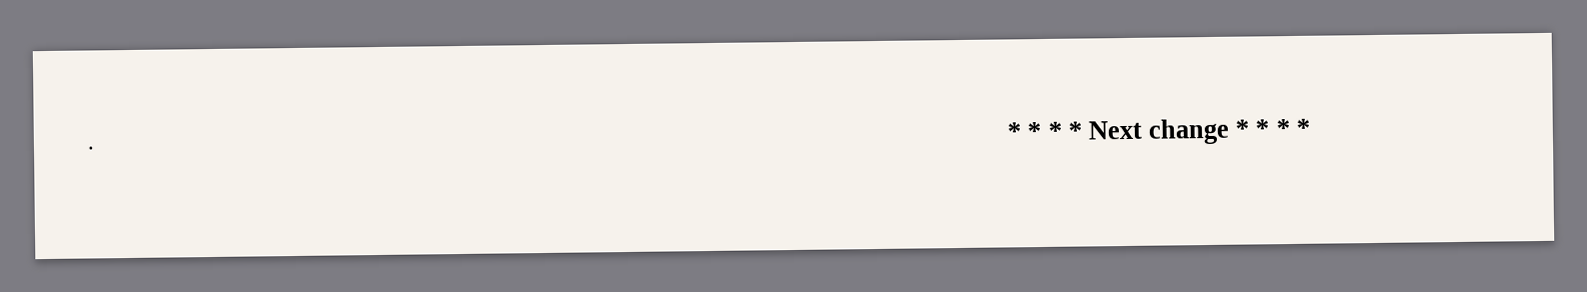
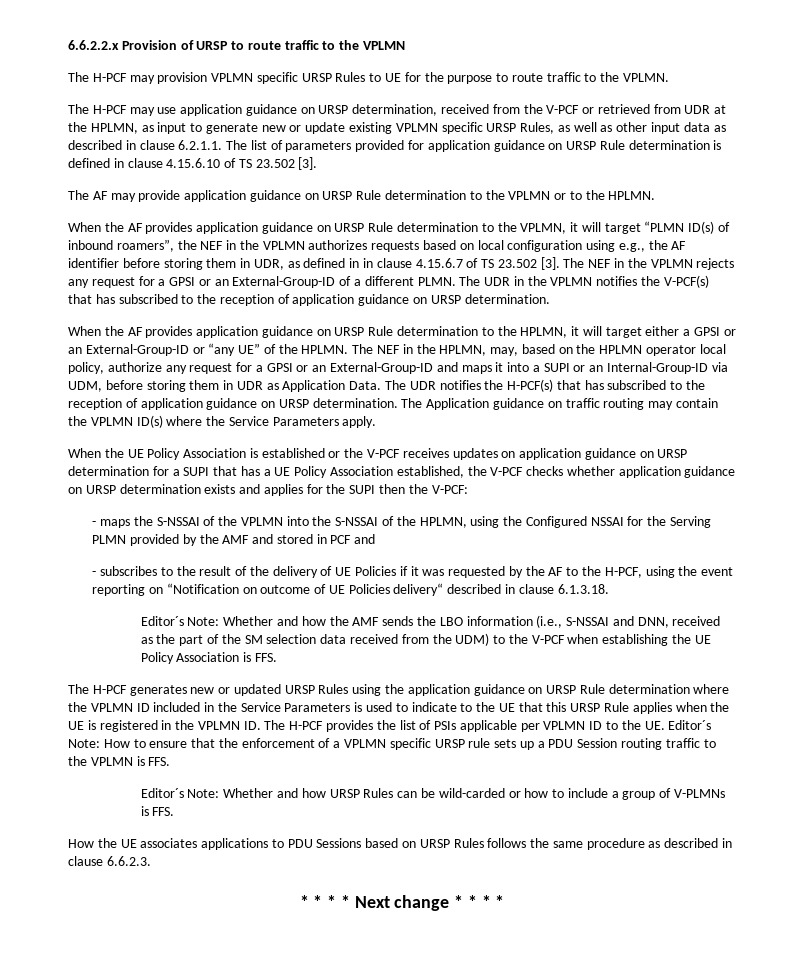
[87,146,94,150] . -> [68,40,406,50] [68,72,670,84] [68,104,727,116] [68,122,726,134] [68,140,722,152] [68,157,318,170] [68,190,656,202] [68,221,731,234] [68,239,687,252] [68,257,735,270] [68,275,709,288] [68,294,550,306] [68,326,736,338] [68,343,726,356] [68,362,728,374] [68,379,706,392] [68,398,718,410] [68,415,377,428] [68,448,688,460] [68,466,736,478] [68,484,468,496] [92,516,712,528] [92,534,376,546] [92,566,734,578] [92,583,609,596] [140,615,721,628] [140,633,711,646] [140,652,278,664] [68,684,730,696] [68,702,730,714] [68,720,712,732] [68,738,716,750] [68,756,171,766] [140,788,725,800] [140,806,175,816] [68,838,733,850] [68,856,151,866] 6.6.2.2.x Provision of URSP to route traffic to the VPLMN // The H-PCF may provision VPLMN specific URSP Rules to UE for the purpose to route traffic to the VPLMN. // The H-PCF may use application guidance on URSP determination, received from the V-PCF or retrieved from UDR at the HPLMN, as input to generate new or update existing VPLMN specific URSP Rules, as well as other input data as described in clause 6.2.1.1. The list of parameters provided for application guidance on URSP Rule determination is defined in clause 4.15.6.10 of TS 23.502 [3]. // The AF may provide application guidance on URSP Rule determination to the VPLMN or to the HPLMN. // When the AF provides application guidance on URSP Rule determination to the VPLMN, it will target “PLMN ID(s) of inbound roamers”, the NEF in the VPLMN authorizes requests based on local configuration using e.g., the AF identifier before storing them in UDR, as defined in in clause 4.15.6.7 of TS 23.502 [3]. The NEF in the VPLMN rejects any request for a GPSI or an External-Group-ID of a different PLMN. The UDR in the VPLMN notifies the V-PCF(s) that has subscribed to the reception of application guidance on URSP determination. // When the AF provides application guidance on URSP Rule determination to the HPLMN, it will target either a GPSI or an External-Group-ID or “any UE” of the HPLMN. The NEF in the HPLMN, may, based on the HPLMN operator local policy, authorize any request for a GPSI or an External-Group-ID and maps it into a SUPI or an Internal-Group-ID via UDM, before storing them in UDR as Application Data. The UDR notifies the H-PCF(s) that has subscribed to the reception of application guidance on URSP determination. The Application guidance on traffic routing may contain the VPLMN ID(s) where the Service Parameters apply. // When the UE Policy Association is established or the V-PCF receives updates on application guidance on URSP determination for a SUPI that has a UE Policy Association established, the V-PCF checks whether application guidance on URSP determination exists and applies for the SUPI then the V-PCF: // - maps the S-NSSAI of the VPLMN into the S-NSSAI of the HPLMN, using the Configured NSSAI for the Serving PLMN provided by the AMF and stored in PCF and // - subscribes to the result of the delivery of UE Policies if it was requested by the AF to the H-PCF, using the event reporting on “Notification on outcome of UE Policies delivery“ described in clause 6.1.3.18. // Editor´s Note: Whether and how the AMF sends the LBO information (i.e., S-NSSAI and DNN, received as the part of the SM selection data received from the UDM) to the V-PCF when establishing the UE Policy Association is FFS. // The H-PCF generates new or updated URSP Rules using the application guidance on URSP Rule determination where the VPLMN ID included in the Service Parameters is used to indicate to the UE that this URSP Rule applies when the UE is registered in the VPLMN ID. The H-PCF provides the list of PSIs applicable per VPLMN ID to the UE. Editor´s Note: How to ensure that the enforcement of a VPLMN specific URSP rule sets up a PDU Session routing traffic to the VPLMN is FFS. // Editor´s Note: Whether and how URSP Rules can be wild-carded or how to include a group of V-PLMNs is FFS. // How the UE associates applications to PDU Sessions based on URSP Rules follows the same procedure as described in clause 6.6.2.3.

